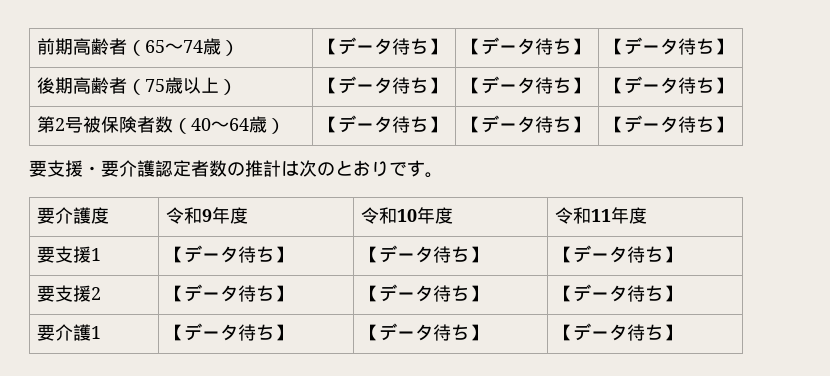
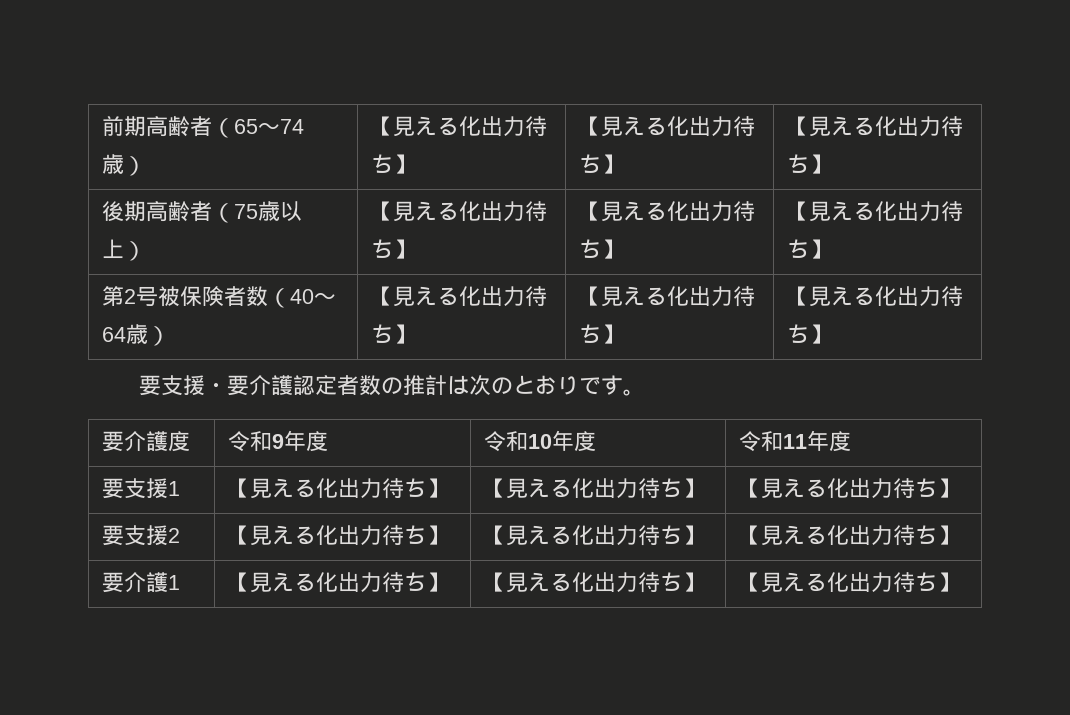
[337,37,446,55] [462,37,589,55] [605,37,678,55] データ待ち】 | 【データ待ち】 | 【データ -> [393,116,548,137] [371,154,416,174] [579,116,756,137] [579,154,624,174] [787,116,942,137] 見える化出力待ち】 | 【見える化出力待ち】 | 【見える化出力
[337,76,446,94] [462,76,589,94] [605,76,678,94] データ待ち】 | 【データ待ち】 | 【データ -> [393,201,548,222] [371,239,416,259] [579,201,756,222] [579,239,624,259] [787,201,942,222] 見える化出力待ち】 | 【見える化出力待ち】 | 【見える化出力
[337,115,446,133] [462,115,589,133] [605,115,678,133] データ待ち】 | 【データ待ち】 | 【データ -> [393,286,548,307] [371,324,416,344] [579,286,756,307] [579,324,624,344] [787,286,942,307] 見える化出力待ち】 | 【見える化出力待ち】 | 【見える化出力
[183,245,292,263] [360,245,487,263] [554,245,627,263] データ待ち】 | 【データ待ち】 | 【データ -> [250,478,449,499] [484,478,705,499] [739,478,894,499] 見える化出力待ち】 | 【見える化出力待ち】 | 【見える化出力
[183,284,292,302] [360,284,487,302] [554,284,627,302] データ待ち】 | 【データ待ち】 | 【データ -> [250,525,449,546] [484,525,705,546] [739,525,894,546] 見える化出力待ち】 | 【見える化出力待ち】 | 【見える化出力
[183,323,292,341] [360,323,487,341] [554,323,627,341] データ待ち】 | 【データ待ち】 | 【データ -> [250,572,449,593] [484,572,705,593] [739,572,894,593] 見える化出力待ち】 | 【見える化出力待ち】 | 【見える化出力

